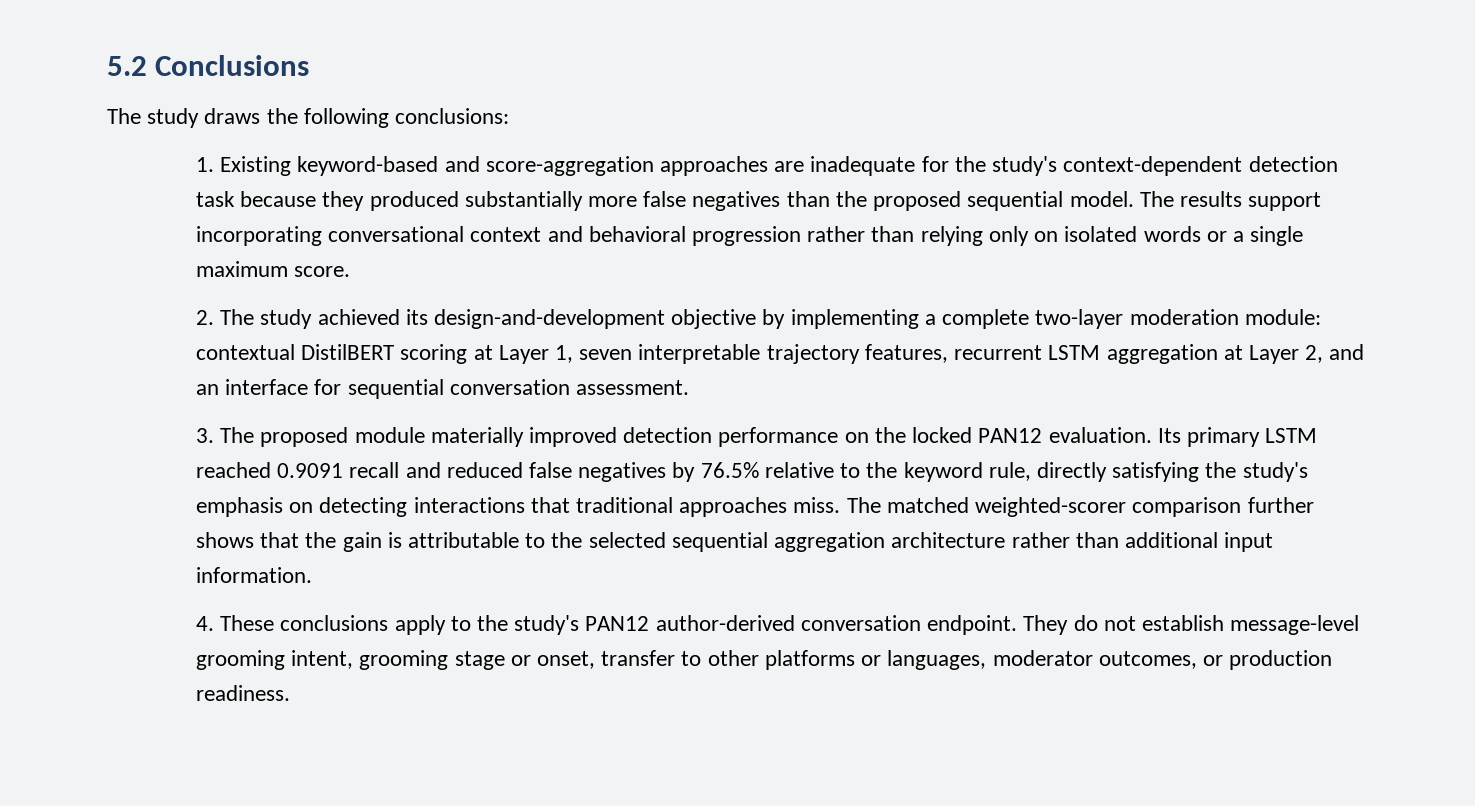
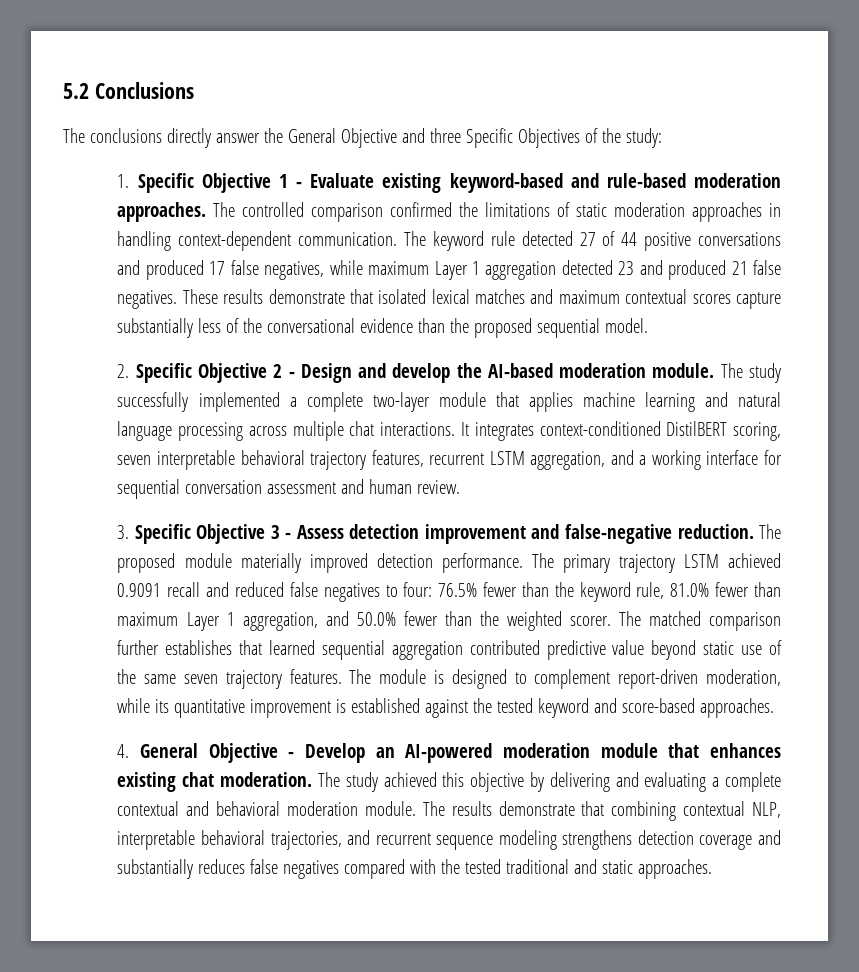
[147,108,510,128] [196,156,1338,176] [196,191,781,211] study draws the following conclusions: // 1. Existing keyword-based and score-aggregation approaches are inadequate for the study's context-dependent detection task because they produced substantially more false negatives -> [89,128,662,148] [117,173,781,193] [117,202,781,222] [117,231,781,251] [117,260,782,280] [117,289,782,309] [117,318,414,338] conclusions directly answer the General Objective and three Specific Objectives of the study: // 1. Specific Objective 1 - Evaluate existing keyword-based and rule-based moderation approaches. The controlled comparison confirmed the limitations of static moderation approaches in handling context-dependent communication. The keyword rule detected 27 of 44 positive conversations and produced 17 false negatives, while maximum Layer 1 aggregation detected 23 and produced 21 false negatives. These results demonstrate that isolated lexical matches and maximum contextual scores capture substantially less of the conversational evidence
[1139,191,1322,211] [196,226,1304,246] [196,261,351,277] [196,309,1321,329] [196,344,574,364] The results support incorporating conversational context and behavioral progression rather than relying only on isolated words or a single maximum score. // 2. The study achieved its design-and-development objective by implementing a complete two-layer moderation module: contextual DistilBERT scoring at Layer 1, -> [117,363,781,383] [117,392,782,412] [117,421,781,441] // 2. Specific Objective 2 - Design and develop the AI-based moderation module. The study successfully implemented a complete two-layer module that applies machine learning and natural language processing across multiple chat interactions. It integrates context-conditioned DistilBERT scoring,
(761, 354) none -> [240,450,305,465] behavioral
[1106,344,1365,364] [196,379,690,399] [196,428,215,443] aggregation at Layer 2, and an interface for sequential conversation assessment. // 3. -> [530,450,782,470] [117,479,461,499] [117,524,754,544] aggregation, and a working interface for sequential conversation assessment and human review. // 3. Specific Objective 3 - Assess detection improvement and false-negative reduction.
[718,427,1318,447] [196,462,272,478] performance on the locked PAN12 evaluation. Its primary LSTM reached -> [441,553,781,573] performance. The primary trajectory LSTM achieved
[672,462,1308,482] [196,497,841,517] by 76.5% relative to the keyword rule, directly satisfying the study's emphasis on detecting interactions that traditional approaches miss. -> [385,582,781,602] [117,611,611,631] to four: 76.5% fewer than the keyword rule, 81.0% fewer than maximum Layer 1 aggregation, and 50.0% fewer than the weighted scorer.
[975,497,1127,517] weighted-scorer -> (701, 618) none
[196,532,1274,552] [196,567,313,583] [196,615,1360,635] [196,650,1333,670] [196,685,291,701] shows that the gain is attributable to the selected sequential aggregation architecture rather than additional input information. // 4. These conclusions apply to the study's PAN12 author-derived conversation endpoint. They do not establish message-level grooming intent, grooming stage or onset, transfer to other platforms or languages, moderator outcomes, or production readiness. -> [165,640,783,660] [117,669,781,689] [117,698,775,718] [117,743,781,763] [117,772,781,792] [117,801,782,821] [117,830,781,850] [117,859,713,879] establishes that learned sequential aggregation contributed predictive value beyond static use of the same seven trajectory features. The module is designed to complement report-driven moderation, while its quantitative improvement is established against the tested keyword and score-based approaches. // 4. General Objective - Develop an AI-powered moderation module that enhances existing chat moderation. The study achieved this objective by delivering and evaluating a complete contextual and behavioral moderation module. The results demonstrate that combining contextual NLP, interpretable behavioral trajectories, and recurrent sequence modeling strengthens detection coverage and substantially reduces false negatives compared with the tested traditional and static approaches.

